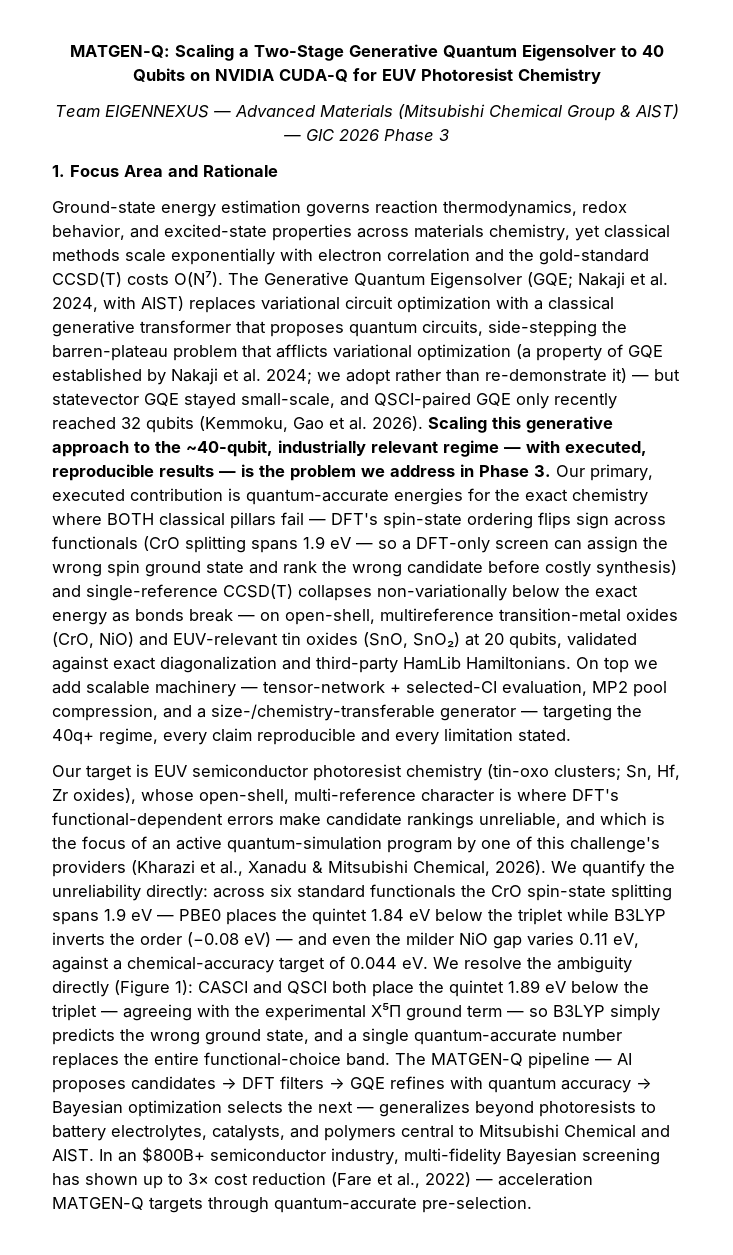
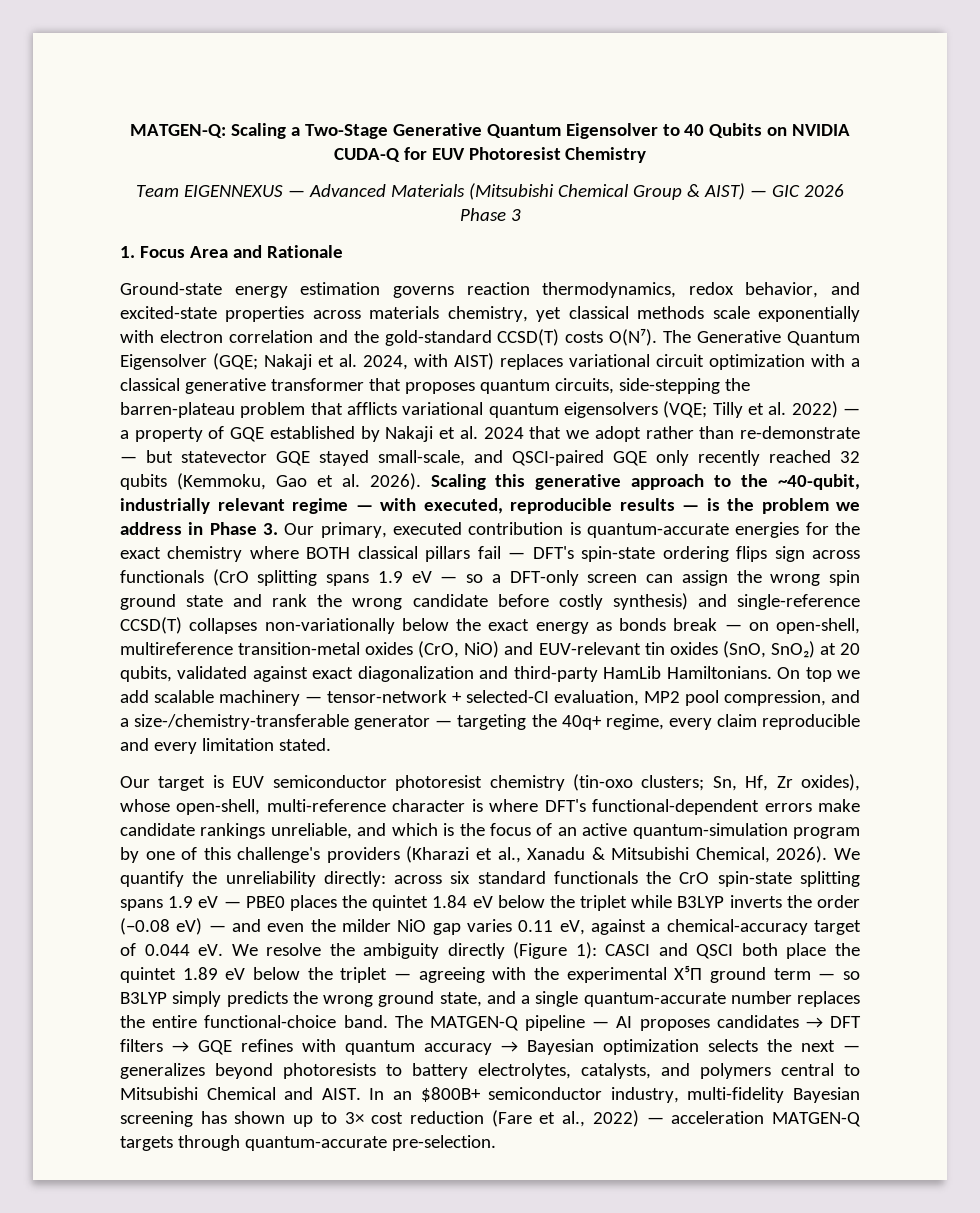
[417,344,531,361] optimization (a -> [488,401,861,418] [120,430,129,439] quantum eigensolvers (VQE; Tilly et al. 2022) — a
[266,369,312,384] 2024; -> [483,426,562,439] 2024 that
[612,368,627,383] it) -> (861, 432) none

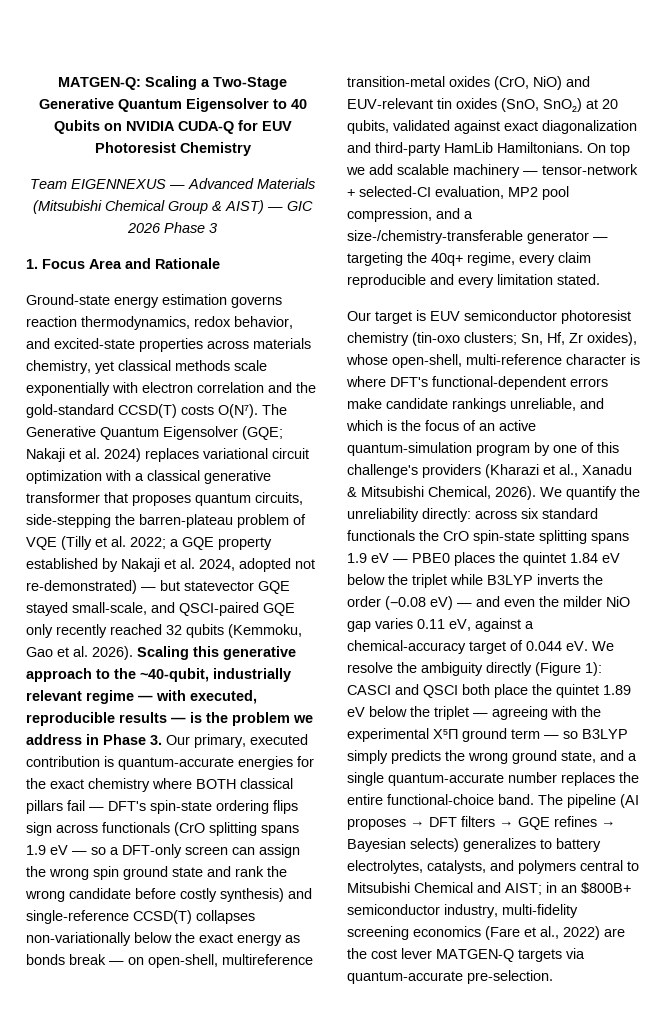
[363,353,494,370] 2024, with AIST) -> [104,448,141,462] 2024)
[310,401,861,418] [120,426,265,442] that afflicts variational quantum eigensolvers (VQE; Tilly et al. 2022) — a property of GQE -> [293,514,306,525] [26,536,272,550] of VQE (Tilly et al. 2022; a GQE property
[483,426,861,442] 2024 that we adopt rather than re-demonstrate -> [199,558,315,572] [26,580,137,594] 2024, adopted not re-demonstrated)
[429,1015,799,1031] MATGEN-Q pipeline — AI proposes candidates -> [567,794,639,808] [347,818,406,830] pipeline (AI proposes
[302,1039,860,1055] [120,1063,376,1079] with quantum accuracy → Bayesian optimization selects the next — generalizes beyond photoresists -> [601,821,616,827] [347,838,536,852] → Bayesian selects) generalizes
[321,1088,385,1100] AIST. In -> [505,882,557,895] AIST; in
[793,1087,861,1103] [120,1110,765,1127] Bayesian screening has shown up to 3× cost reduction (Fare et al., 2022) — acceleration -> [347,926,625,940] [347,948,432,959] screening economics (Fare et al., 2022) are the cost lever
[177,1135,240,1151] through -> [566,948,585,959] via

